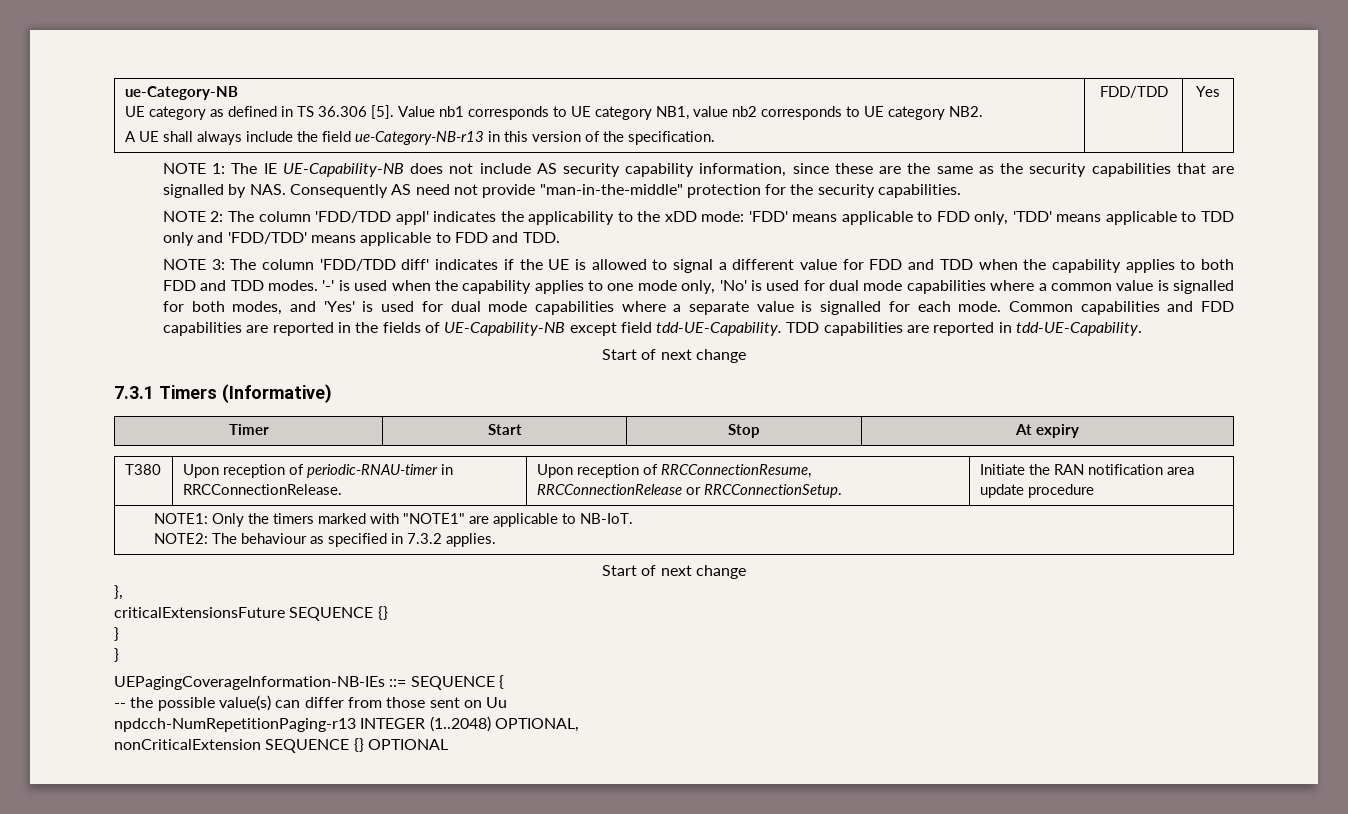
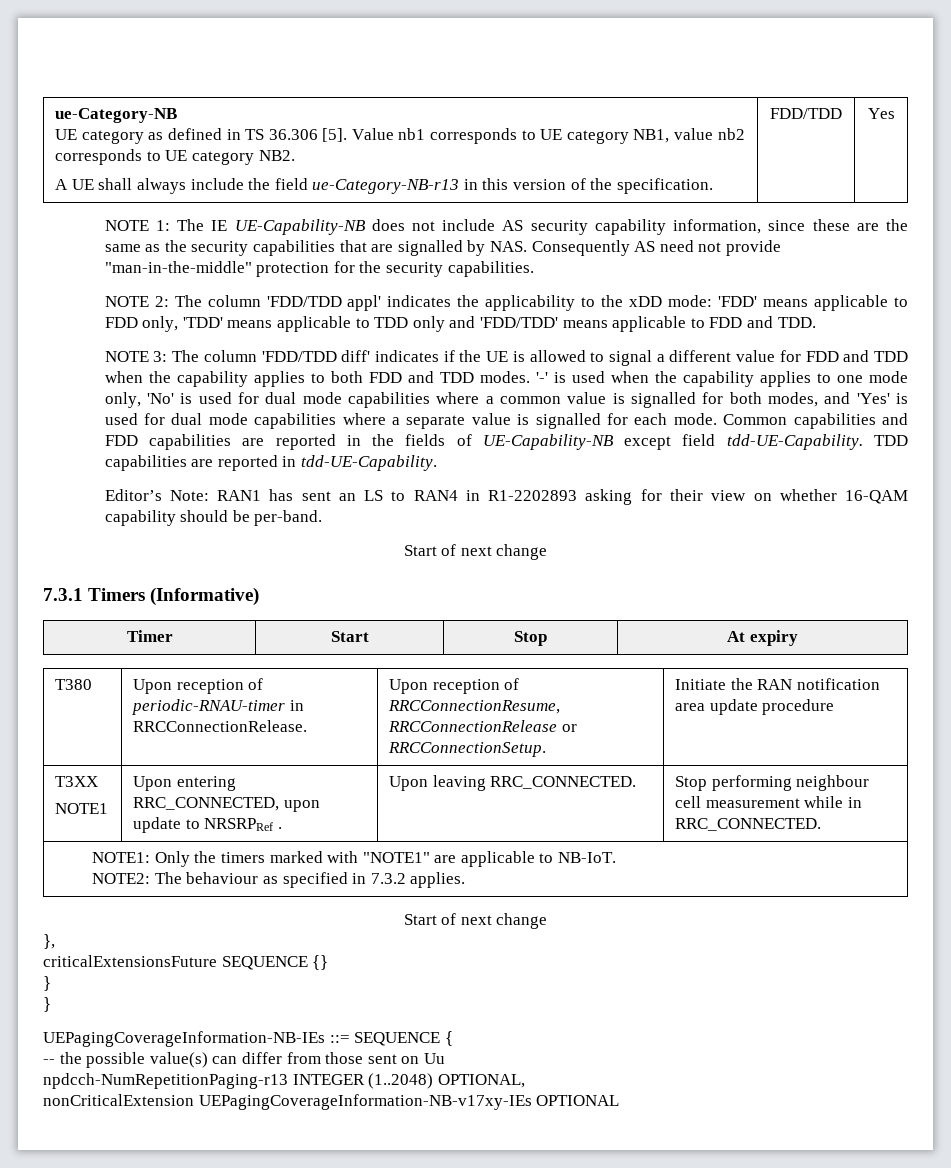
(1143, 329) none -> [104,489,909,505] [104,510,323,526] // Editor’s Note: RAN1 has sent an LS to RAN4 in R1-2202893 asking for their view on whether 16-QAM capability should be per-band.
(1094, 491) none -> [55,776,99,787] [55,803,109,814] [133,776,236,791] [133,797,320,812] [133,817,282,833] [389,775,637,791] [675,775,870,791] [675,796,862,808] [675,818,822,831] // T3XX // NOTE1 | Upon entering RRC_CONNECTED, upon update to NRSRPRef . | Upon leaving RRC_CONNECTED. | Stop performing neighbour cell measurement while in RRC_CONNECTED.
[265,738,364,753] SEQUENCE {} -> [198,1094,532,1110] UEPagingCoverageInformation-NB-v17xy-IEs

